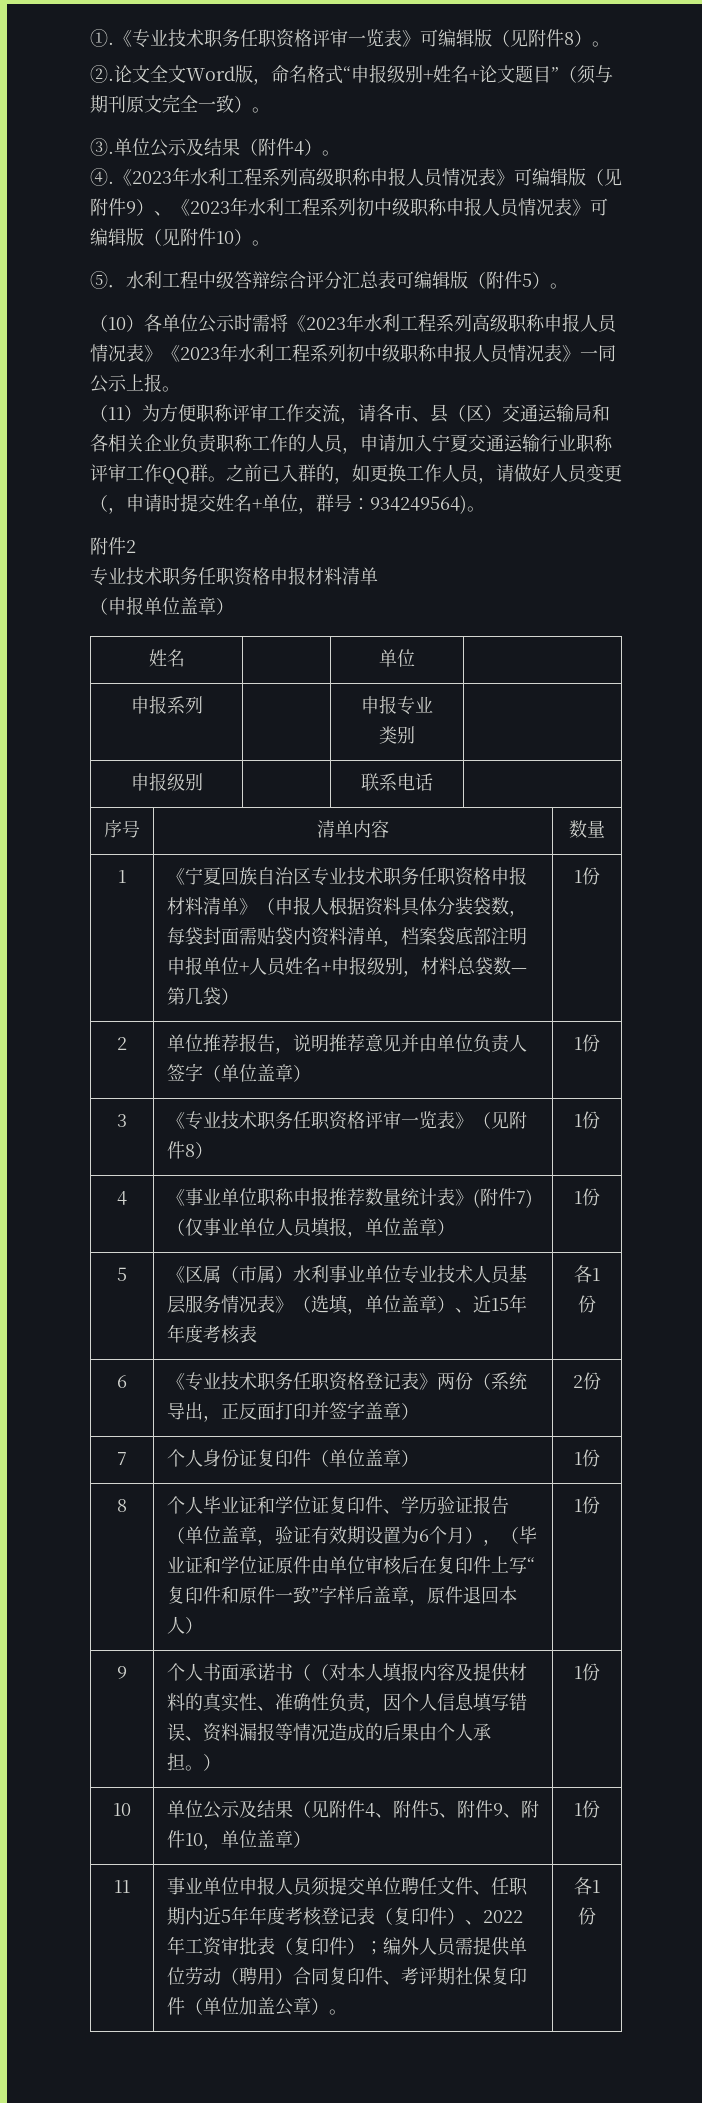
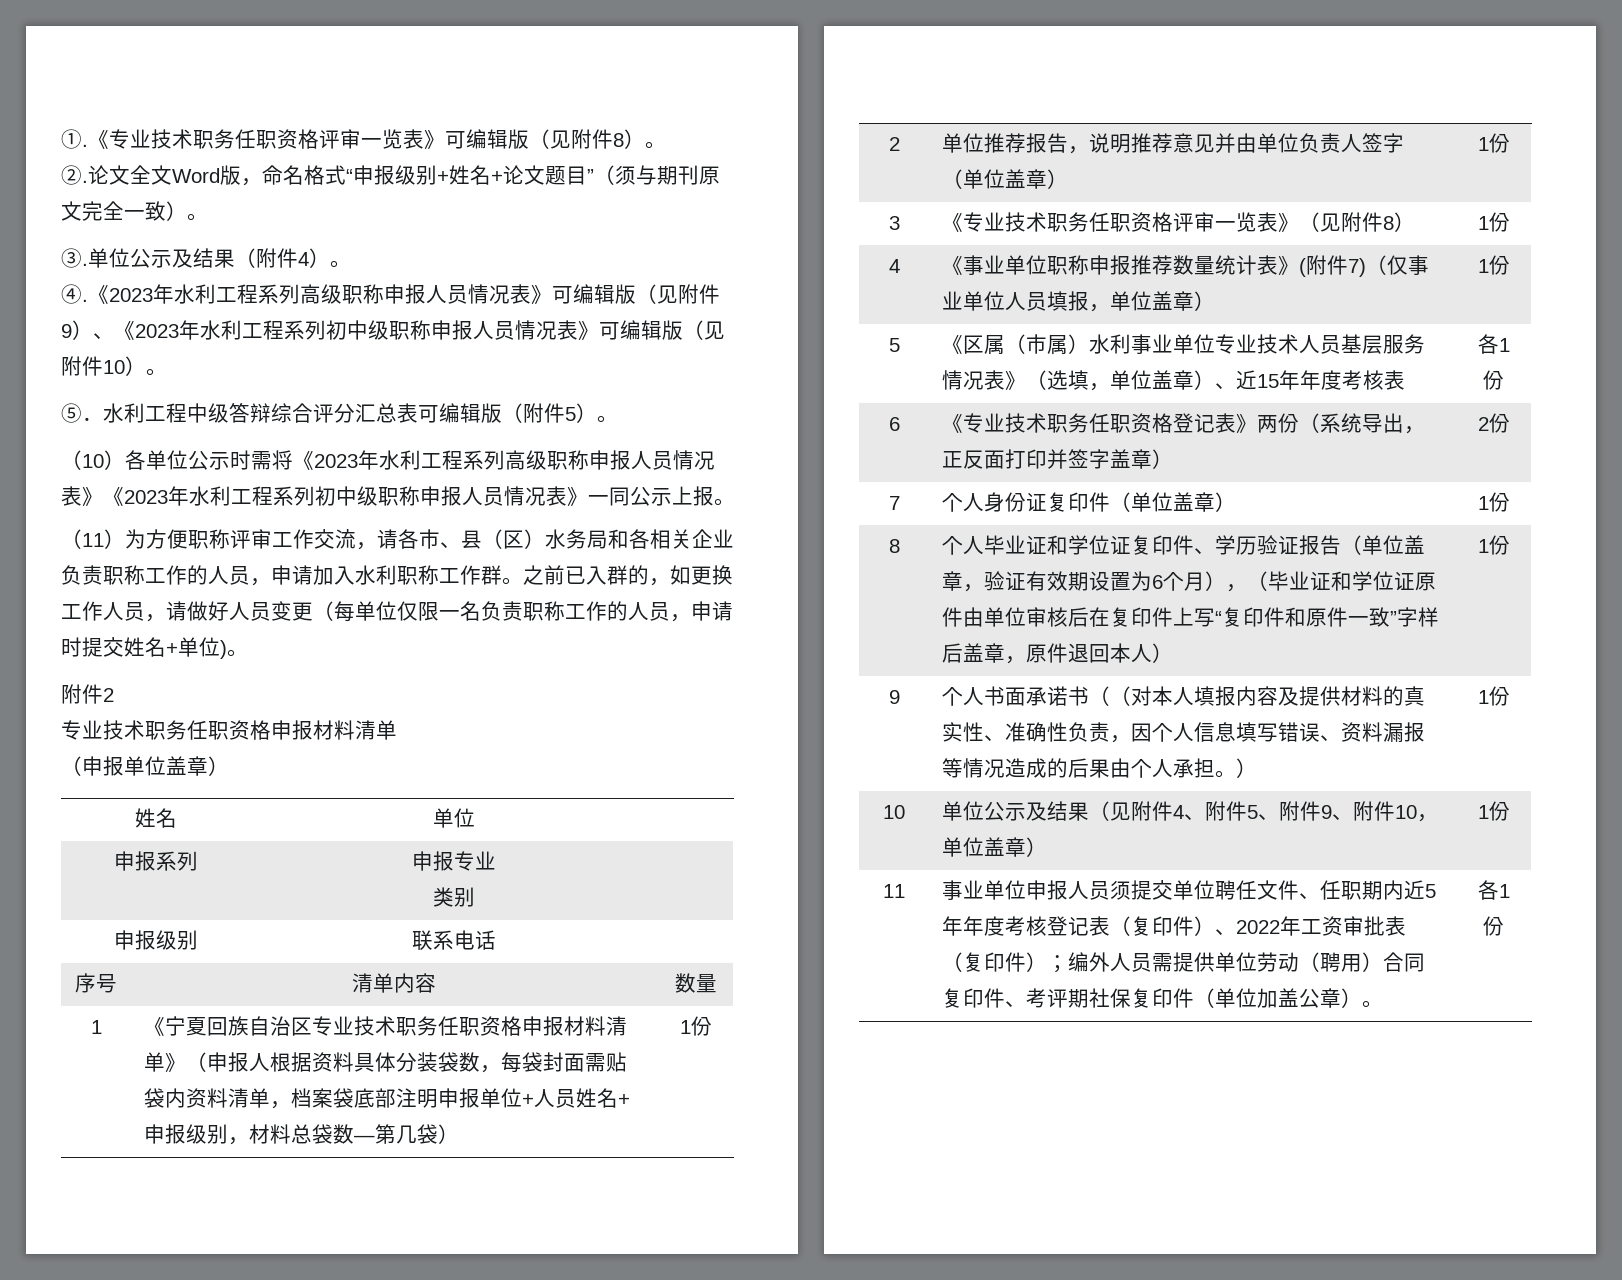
[502,404,574,422] 交通运输 -> [545,529,587,549] 水务
[432,434,613,453] [90,464,190,484] 宁夏交通运输行业职称评审工作QQ -> [355,565,481,585] 水利职称工作
(108, 503) none -> [334,601,670,622] 每单位仅限一名负责职称工作的人员
[298,494,467,514] ，群号：934249564) -> [220,640,227,659] )

